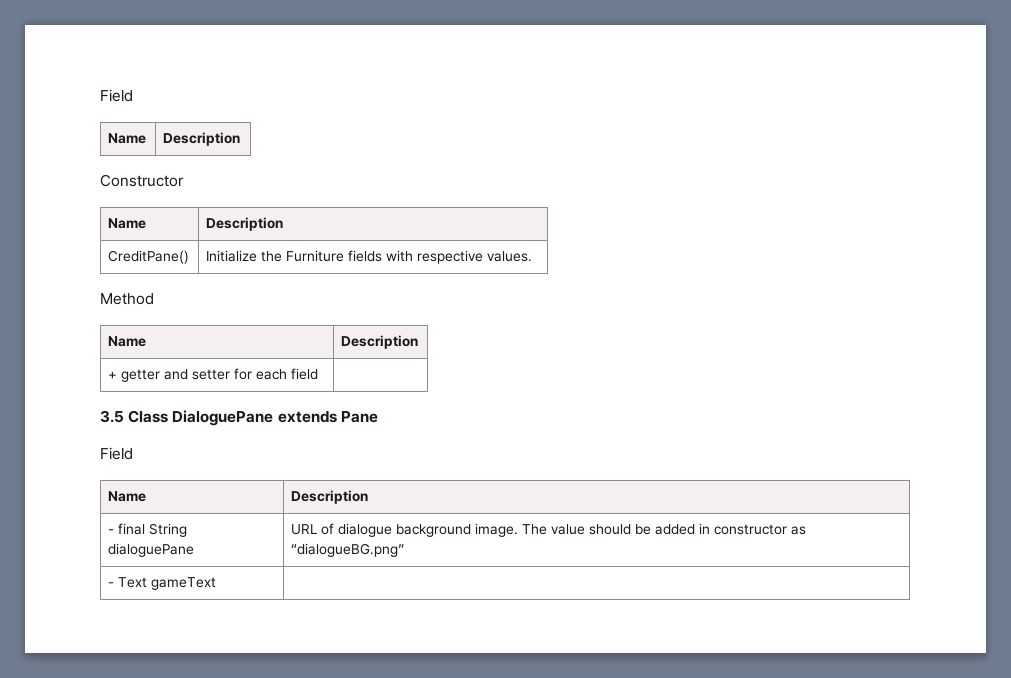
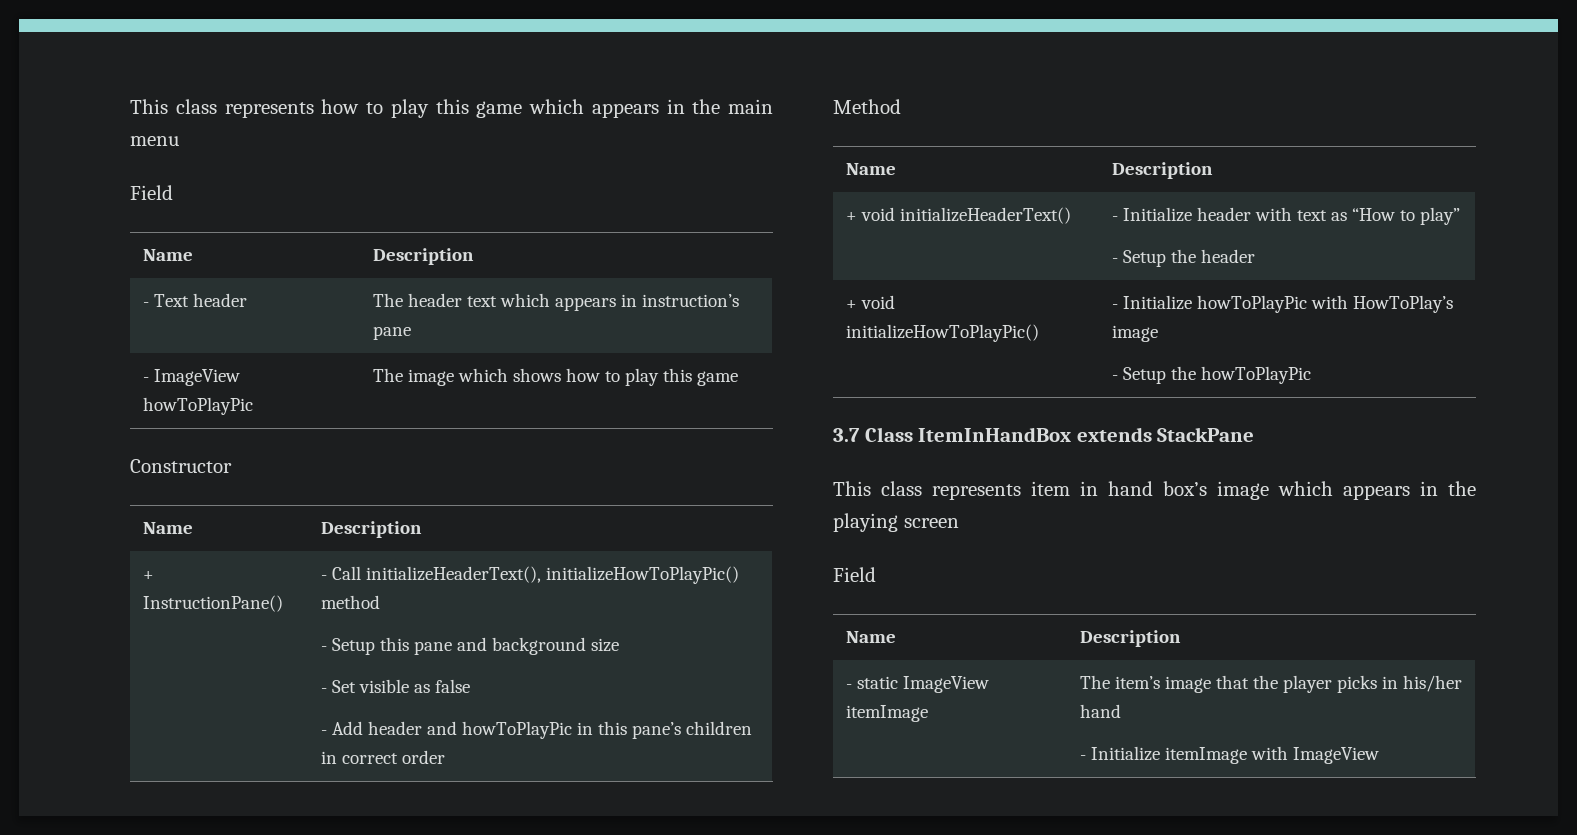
[100,89,133,102] [108,133,147,144] [163,132,241,146] [100,174,184,187] [108,218,147,229] [206,217,284,231] [108,250,190,264] [206,250,533,264] [100,293,154,305] [108,336,147,347] [341,335,419,349] [108,368,319,382] [100,410,378,426] [100,447,133,460] [108,491,147,502] [291,490,369,504] [108,523,188,537] [108,543,195,557] [291,523,807,537] [291,543,405,557] [108,577,217,590] Field // Name | Description // Constructor // Name | Description // CreditPane() | Initialize the Furniture fields with respective values. // Method // Name | Description // + getter and setter for each field | // 3.5 Class DialoguePane extends Pane // Field // Name | Description // - final String dialoguePane | URL of dialogue background image. The value should be added in constructor as “dialogueBG.png” // - Text gameText | -> [130,99,773,118] [130,136,179,146] [130,185,173,200] [143,249,194,261] [373,248,475,265] [143,293,247,307] [373,293,739,311] [373,326,412,340] [143,369,241,386] [143,397,254,415] [373,368,738,386] [130,459,232,473] [143,522,194,534] [321,521,423,538] [143,571,155,580] [143,595,284,612] [321,566,739,584] [321,595,381,609] [321,637,619,655] [321,679,470,693] [321,721,752,739] [321,750,445,764] [833,99,901,114] [846,163,897,175] [1112,162,1214,179] [846,207,1071,224] [1112,207,1460,225] [1112,249,1255,267] [846,295,896,309] [846,324,1040,342] [1112,295,1453,313] [1112,325,1159,342] [1112,366,1311,384] [833,427,1255,442] [833,481,1476,500] [833,513,959,532] [833,567,876,582] [846,631,897,643] [1080,630,1182,647] [846,676,989,693] [846,705,929,722] [1080,675,1462,693] [1080,704,1122,718] [1080,746,1379,764] This class represents how to play this game which appears in the main menu // Field // Name | Description // - Text header | The header text which appears in instruction’s pane // - ImageView howToPlayPic | The image which shows how to play this game // Constructor // Name | Description // + InstructionPane() | - Call initializeHeaderText(), initializeHowToPlayPic() method // - Setup this pane and background size // - Set visible as false // - Add header and howToPlayPic in this pane’s children in correct order // Method // Name | Description // + void initializeHeaderText() | - Initialize header with text as “How to play” // - Setup the header // + void initializeHowToPlayPic() | - Initialize howToPlayPic with HowToPlay’s image // - Setup the howToPlayPic // 3.7 Class ItemInHandBox extends StackPane // This class represents item in hand box’s image which appears in the playing screen // Field // Name | Description // - static ImageView itemImage | The item’s image that the player picks in his/her hand // - Initialize itemImage with ImageView

